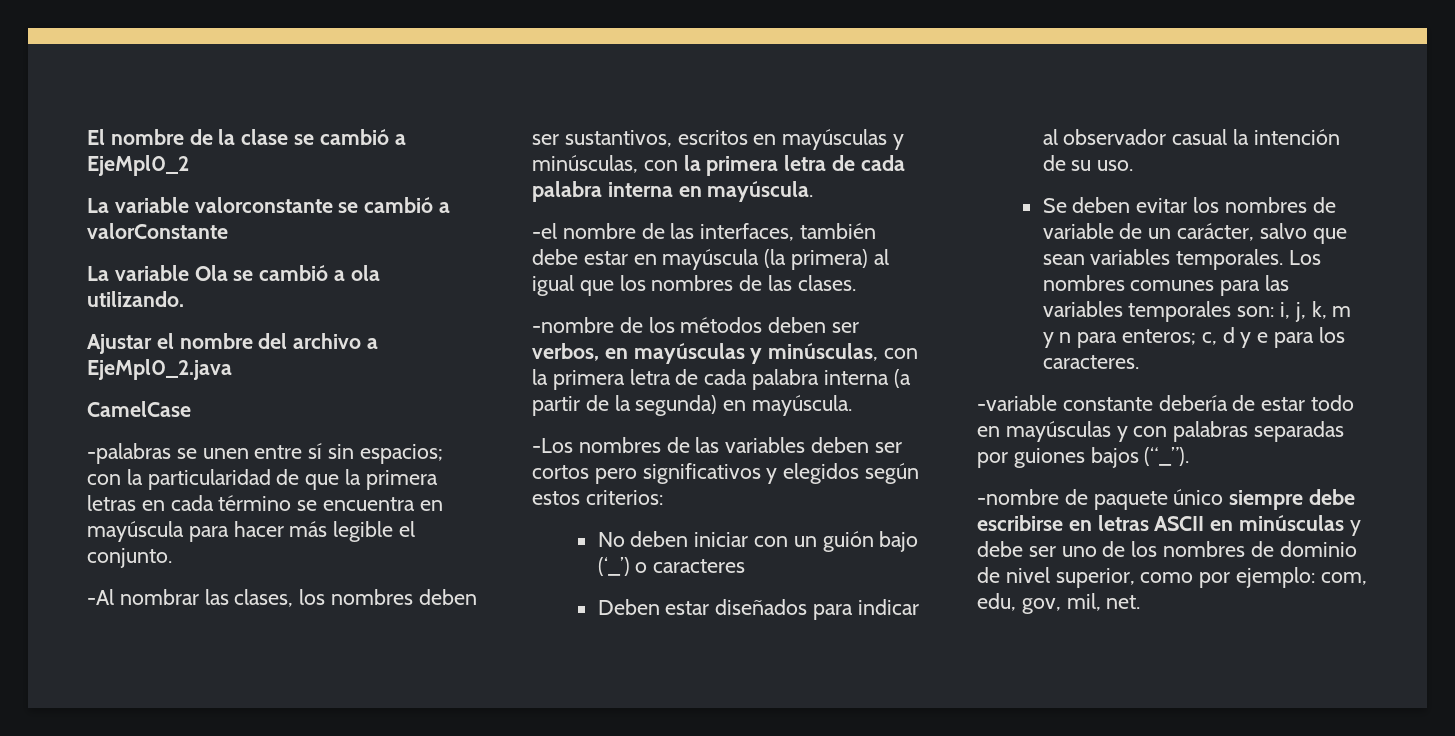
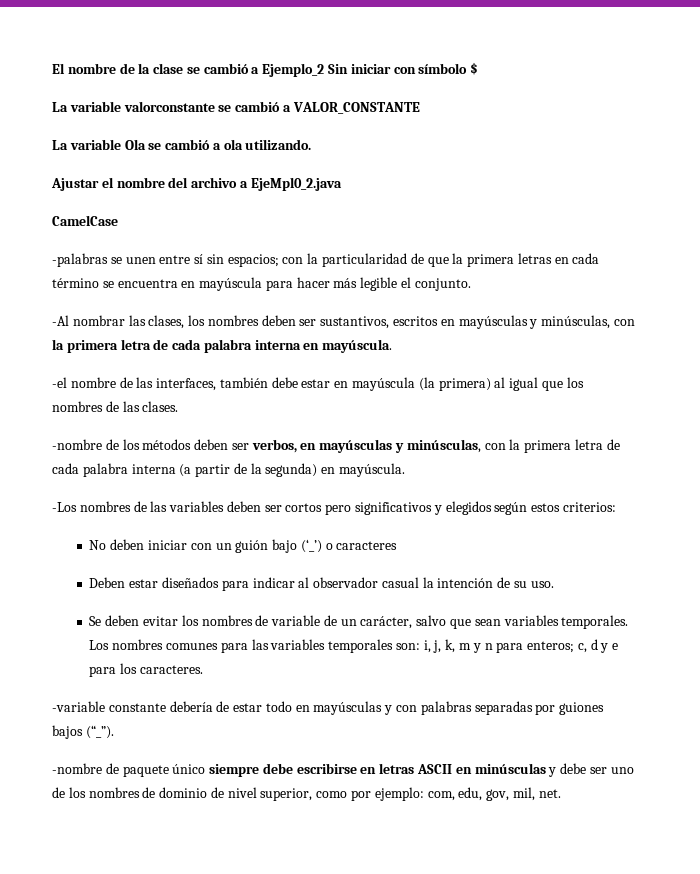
[87,155,189,176] EjeMpl0_2 -> [262,62,479,77] Ejemplo_2 Sin iniciar con símbolo $
[87,223,228,239] valorConstante -> [292,102,420,114] VALOR_CONSTANTE

